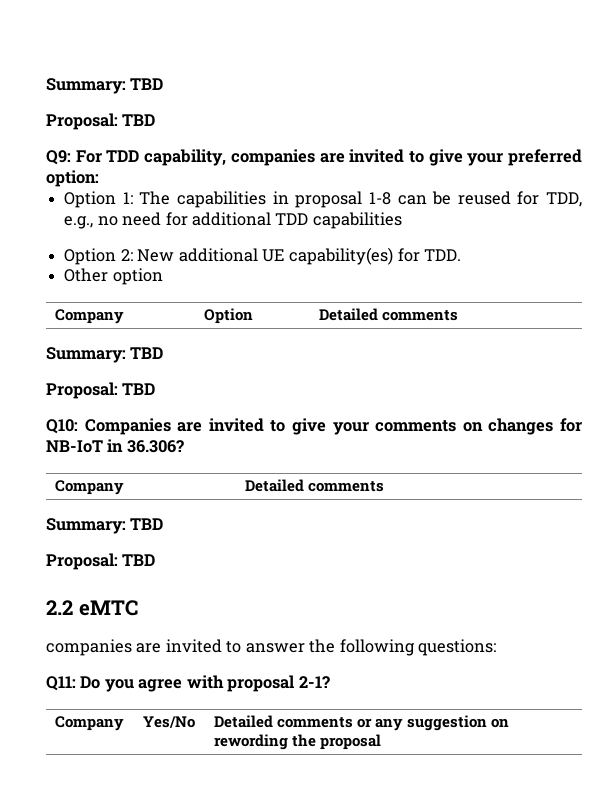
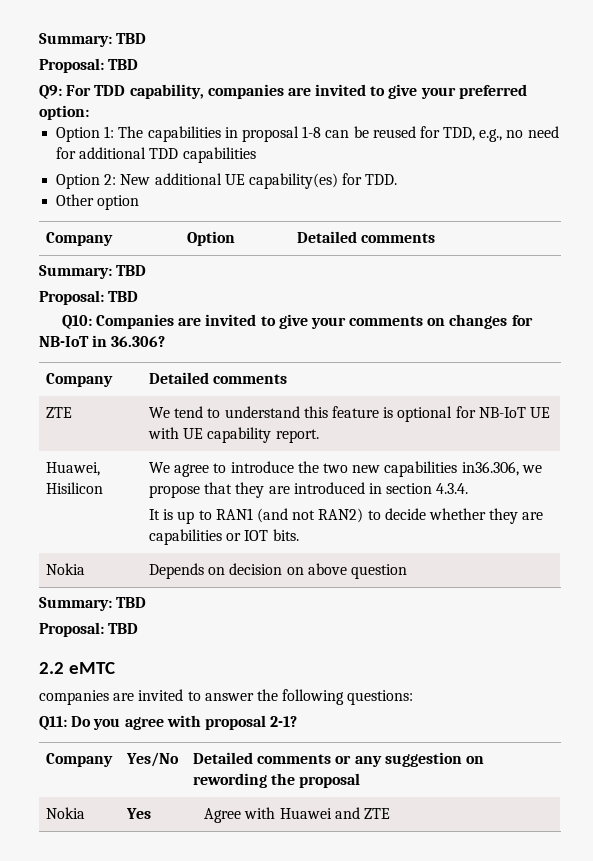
(385, 486) none -> [46,407,73,418] [149,406,550,422] [148,427,319,443] [46,462,101,476] [46,482,104,494] [149,461,542,477] [149,482,469,498] [149,508,544,524] [149,529,299,545] [46,563,86,575] [149,563,407,579] // ZTE | We tend to understand this feature is optional for NB-IoT UE with UE capability report. // Huawei, Hisilicon | We agree to introduce the two new capabilities in36.306, we propose that they are introduced in section 4.3.4. // It is up to RAN1 (and not RAN2) to decide whether they are capabilities or IOT bits. // Nokia | Depends on decision on above question
(382, 742) none -> [46,807,86,819] [126,808,152,819] [204,807,391,823] // Nokia | Yes | Agree with Huawei and ZTE

